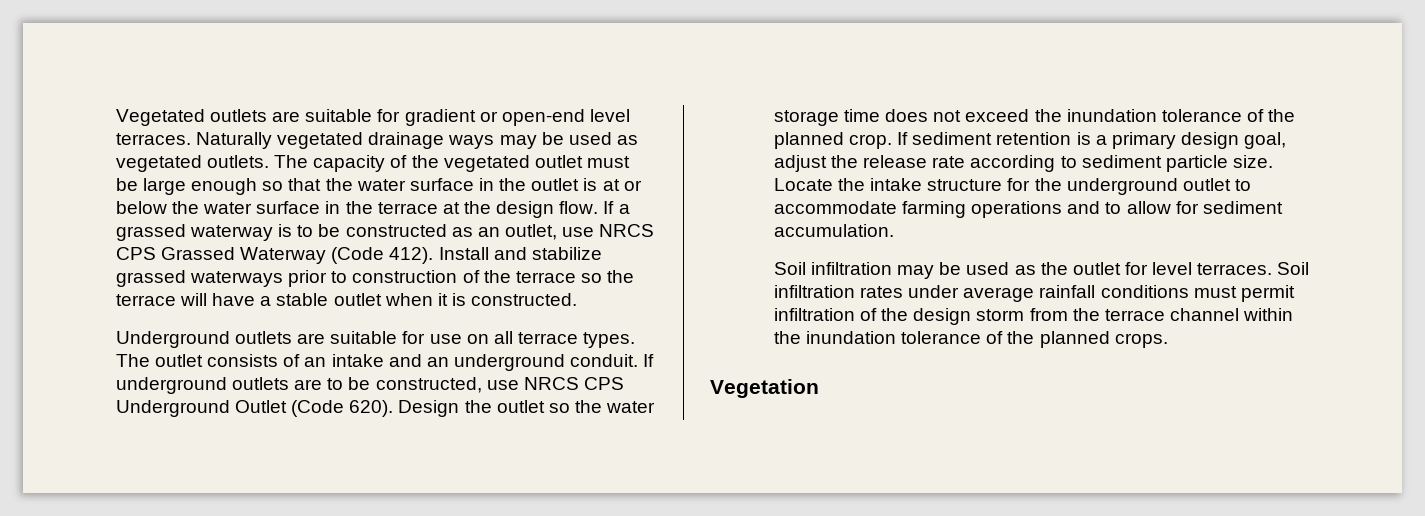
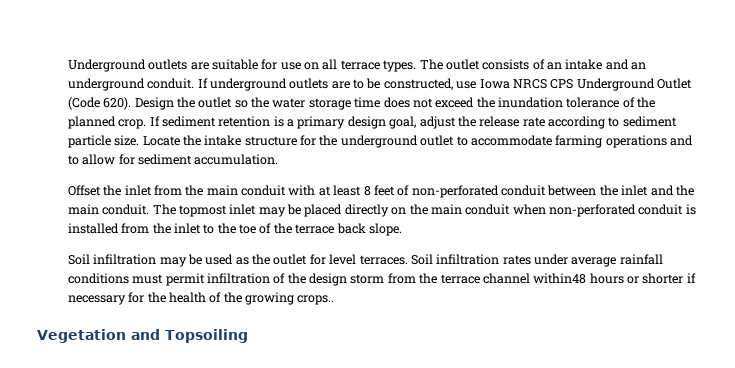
[115,109,630,126] [115,132,638,149] [115,155,630,172] [115,178,642,195] [115,201,630,218] [115,224,655,241] [115,247,602,264] [115,270,635,287] [115,293,578,306] Vegetated outlets are suitable for gradient or open-end level terraces. Naturally vegetated drainage ways may be used as vegetated outlets. The capacity of the vegetated outlet must be large enough so that the water surface in the outlet is at or below the water surface in the terrace at the design flow. If a grassed waterway is to be constructed as an outlet, use NRCS CPS Grassed Waterway (Code 412). Install and stabilize grassed waterways prior to construction of the terrace so the terrace will have a stable outlet when it is constructed. // -> (67, 65) none
(519, 385) none -> [479,79,510,89] Iowa
(894, 230) none -> [67,185,694,198] [67,204,696,217] [67,223,402,236] // Offset the inlet from the main conduit with at least 8 feet of non-perforated conduit between the inlet and the main conduit. The topmost inlet may be placed directly on the main conduit when non-perforated conduit is installed from the inlet to the toe of the terrace back slope.
[1243,308,1294,321] [773,331,1168,348] within the inundation tolerance of the planned crops. -> [533,273,696,284] [67,292,335,305] within48 hours or shorter if necessary for the health of the growing crops..
(819, 388) none -> [131,329,248,343] and Topsoiling

